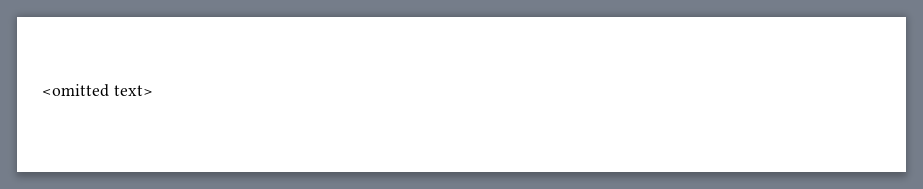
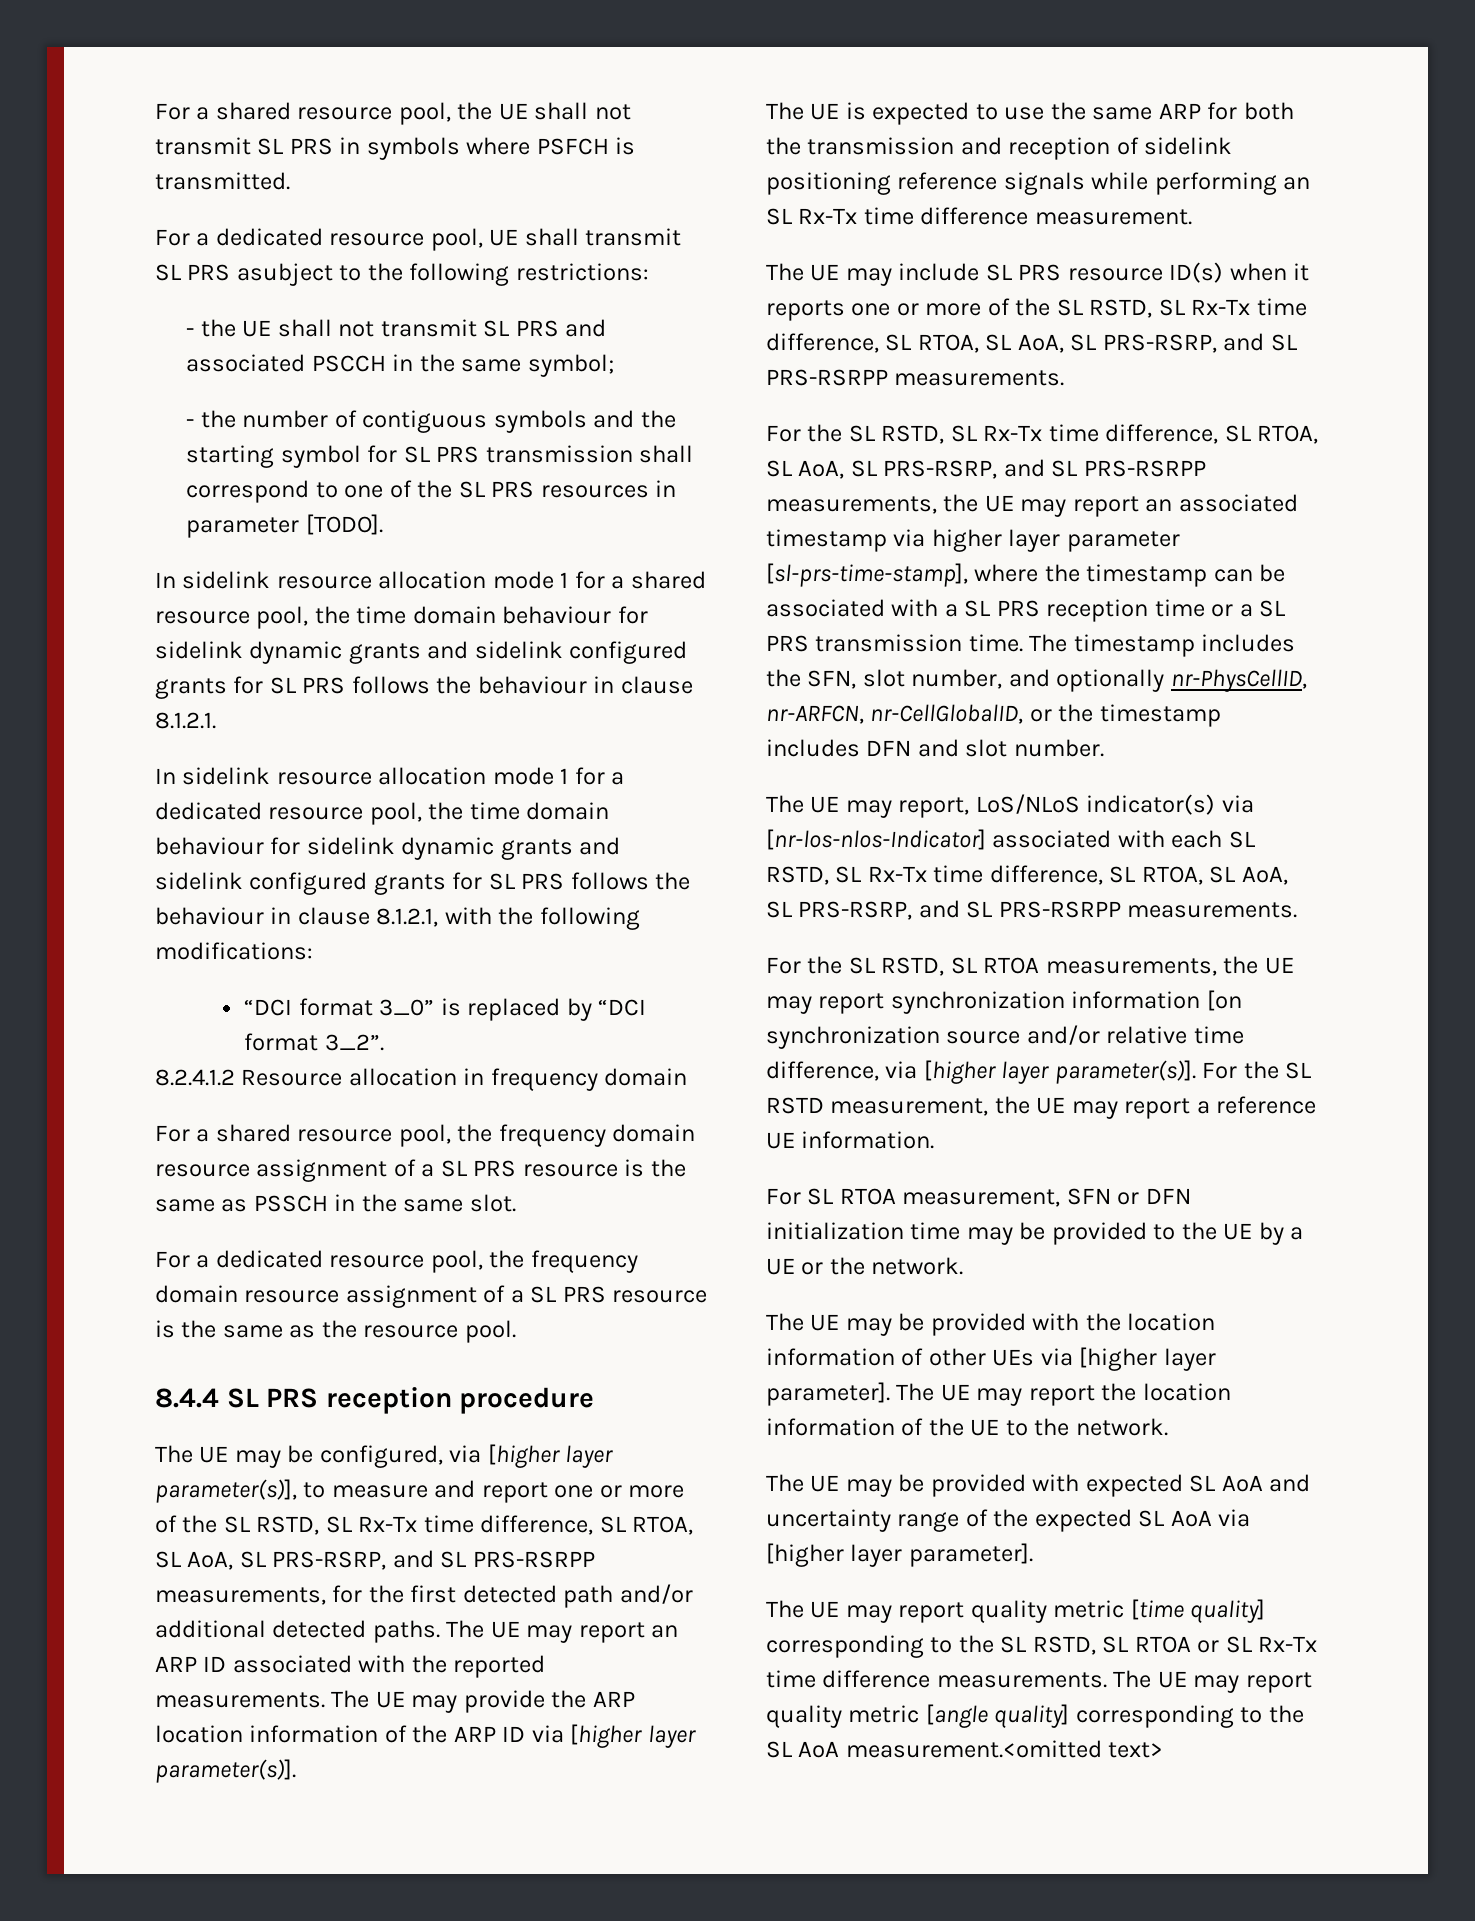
[42,84,109,97] <omitted -> [155,102,631,125] [155,137,636,160] [155,172,290,190] [155,228,682,251] [155,263,649,286] [186,319,607,337] [186,354,614,377] [186,410,676,433] [186,445,694,468] [186,480,677,503] [186,514,383,538] [155,571,706,589] [155,606,648,629] [155,641,688,664] [155,676,693,699] [155,712,216,729] [155,767,625,785] [155,802,610,825] [155,837,621,860] [155,872,691,895] [155,907,640,930] [155,942,313,960] [244,998,647,1021] [244,1033,384,1051] [155,1068,688,1091] [155,1124,696,1147] [155,1159,686,1182] [155,1194,516,1212] [155,1250,638,1273] [155,1285,708,1308] [155,1320,516,1343] [155,1387,595,1414] [155,1444,614,1468] [155,1479,685,1503] [155,1515,694,1535] [155,1550,595,1570] [155,1584,693,1608] [155,1620,679,1643] [155,1655,546,1678] [155,1690,635,1713] [155,1724,696,1748] [155,1759,296,1783] [766,102,1294,125] [766,137,1233,160] [766,172,1311,195] [766,207,1192,225] [766,262,1310,286] [766,298,1307,321] [766,333,1297,353] [766,369,1065,386] [766,424,1319,444] [766,459,1206,479] [766,494,1298,517] [766,529,1180,552] [766,563,1286,587] [766,599,1286,622] [766,634,1296,657] [766,669,1307,692] [766,704,1221,727] [766,739,1104,757] [766,794,1254,818] [766,829,1255,850] [766,865,1288,885] [766,900,1298,920] [766,956,1294,976] [766,990,1242,1014] [766,1025,1244,1049] [766,1060,1312,1084] [766,1096,1317,1119] [766,1131,935,1149] [766,1188,1191,1207] [766,1222,1304,1245] [766,1257,964,1275] [766,1313,1216,1336] [766,1347,1216,1371] [766,1382,1231,1406] [766,1418,1168,1436] [766,1474,1311,1497] [766,1509,1251,1532] [766,1543,1033,1567] [766,1599,1266,1623] [766,1635,1318,1658] [766,1670,1312,1693] [766,1704,1304,1728] [766,1740,1102,1758] For a shared resource pool, the UE shall not transmit SL PRS in symbols where PSFCH is transmitted. // For a dedicated resource pool, UE shall transmit SL PRS asubject to the following restrictions: // - the UE shall not transmit SL PRS and associated PSCCH in the same symbol; // - the number of contiguous symbols and the starting symbol for SL PRS transmission shall correspond to one of the SL PRS resources in parameter [TODO]. // In sidelink resource allocation mode 1 for a shared resource pool, the time domain behaviour for sidelink dynamic grants and sidelink configured grants for SL PRS follows the behaviour in clause 8.1.2.1. // In sidelink resource allocation mode 1 for a dedicated resource pool, the time domain behaviour for sidelink dynamic grants and sidelink configured grants for SL PRS follows the behaviour in clause 8.1.2.1, with the following modifications: // “DCI format 3_0” is replaced by “DCI format 3_2”. // 8.2.4.1.2 Resource allocation in frequency domain // For a shared resource pool, the frequency domain resource assignment of a SL PRS resource is the same as PSSCH in the same slot. // For a dedicated resource pool, the frequency domain resource assignment of a SL PRS resource is the same as the resource pool. // 8.4.4 SL PRS reception procedure // The UE may be configured, via [higher layer parameter(s)], to measure and report one or more of the SL RSTD, SL Rx-Tx time difference, SL RTOA, SL AoA, SL PRS-RSRP, and SL PRS-RSRPP measurements, for the first detected path and/or additional detected paths. The UE may report an ARP ID associated with the reported measurements. The UE may provide the ARP location information of the ARP ID via [higher layer parameter(s)]. // The UE is expected to use the same ARP for both the transmission and reception of sidelink positioning reference signals while performing an SL Rx-Tx time difference measurement. // The UE may include SL PRS resource ID(s) when it reports one or more of the SL RSTD, SL Rx-Tx time difference, SL RTOA, SL AoA, SL PRS-RSRP, and SL PRS-RSRPP measurements. // For the SL RSTD, SL Rx-Tx time difference, SL RTOA, SL AoA, SL PRS-RSRP, and SL PRS-RSRPP measurements, the UE may report an associated timestamp via higher layer parameter [sl-prs-time-stamp], where the timestamp can be associated with a SL PRS reception time or a SL PRS transmission time. The timestamp includes the SFN, slot number, and optionally nr-PhysCellID, nr-ARFCN, nr-CellGlobalID, or the timestamp includes DFN and slot number. // The UE may report, LoS/NLoS indicator(s) via [nr-los-nlos-Indicator] associated with each SL RSTD, SL Rx-Tx time difference, SL RTOA, SL AoA, SL PRS-RSRP, and SL PRS-RSRPP measurements. // For the SL RSTD, SL RTOA measurements, the UE may report synchronization information [on synchronization source and/or relative time difference, via [higher layer parameter(s)]. For the SL RSTD measurement, the UE may report a reference UE information. // For SL RTOA measurement, SFN or DFN initialization time may be provided to the UE by a UE or the network. // The UE may be provided with the location information of other UEs via [higher layer parameter]. The UE may report the location information of the UE to the network. // The UE may be provided with expected SL AoA and uncertainty range of the expected SL AoA via [higher layer parameter]. // The UE may report quality metric [time quality] corresponding to the SL RSTD, SL RTOA or SL Rx-Tx time difference measurements. The UE may report quality metric [angle quality] corresponding to the SL AoA measurement.<omitted

